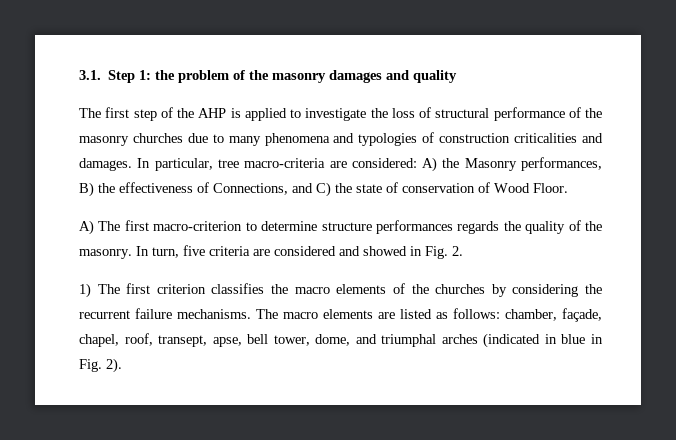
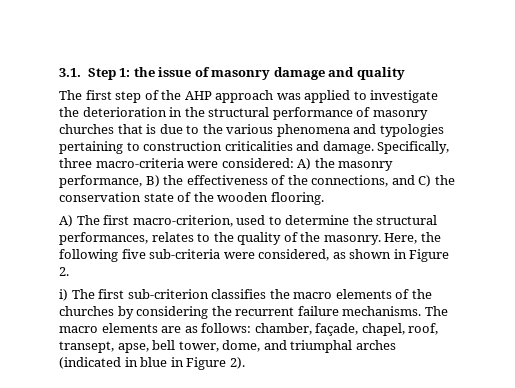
[178,70,383,83] problem of the masonry damages -> [158,67,325,80] issue of masonry damage
[230,108,241,118] is -> [215,90,301,103] approach was
[391,107,431,118] loss of -> [82,107,205,117] deterioration in the
[585,108,602,118] the -> (371, 112) none
[187,133,261,146] due to many -> [117,124,274,134] that is due to the various
[422,132,435,143] of -> [59,141,140,154] pertaining to
[79,158,347,171] damages. In particular, tree macro-criteria are -> [322,141,450,154] [59,158,219,168] damage. Specifically, three macro-criteria were
[464,157,602,171] Masonry performances, -> [338,161,394,171] [59,175,142,188] masonry performance,
[213,183,288,195] Connections, -> [287,175,389,187] the connections,
(352, 188) none -> [59,192,141,202] conservation
[402,182,568,193] conservation of Wood Floor. -> [193,192,324,205] the wooden flooring.
[153,220,500,234] macro-criterion to determine structure performances regards -> [132,215,438,227] [59,232,211,245] macro-criterion, used to determine the structural performances, relates to
[136,245,448,259] In turn, five criteria are considered and showed in Fig. -> [384,232,441,244] [59,249,450,262] Here, the following five sub-criteria were considered, as shown in Figure
[79,283,206,298] 1) The first criterion -> [59,289,209,301] i) The first sub-criterion
[400,309,432,319] listed -> (182, 329) none
[79,359,102,372] Fig. -> [186,357,227,370] Figure

